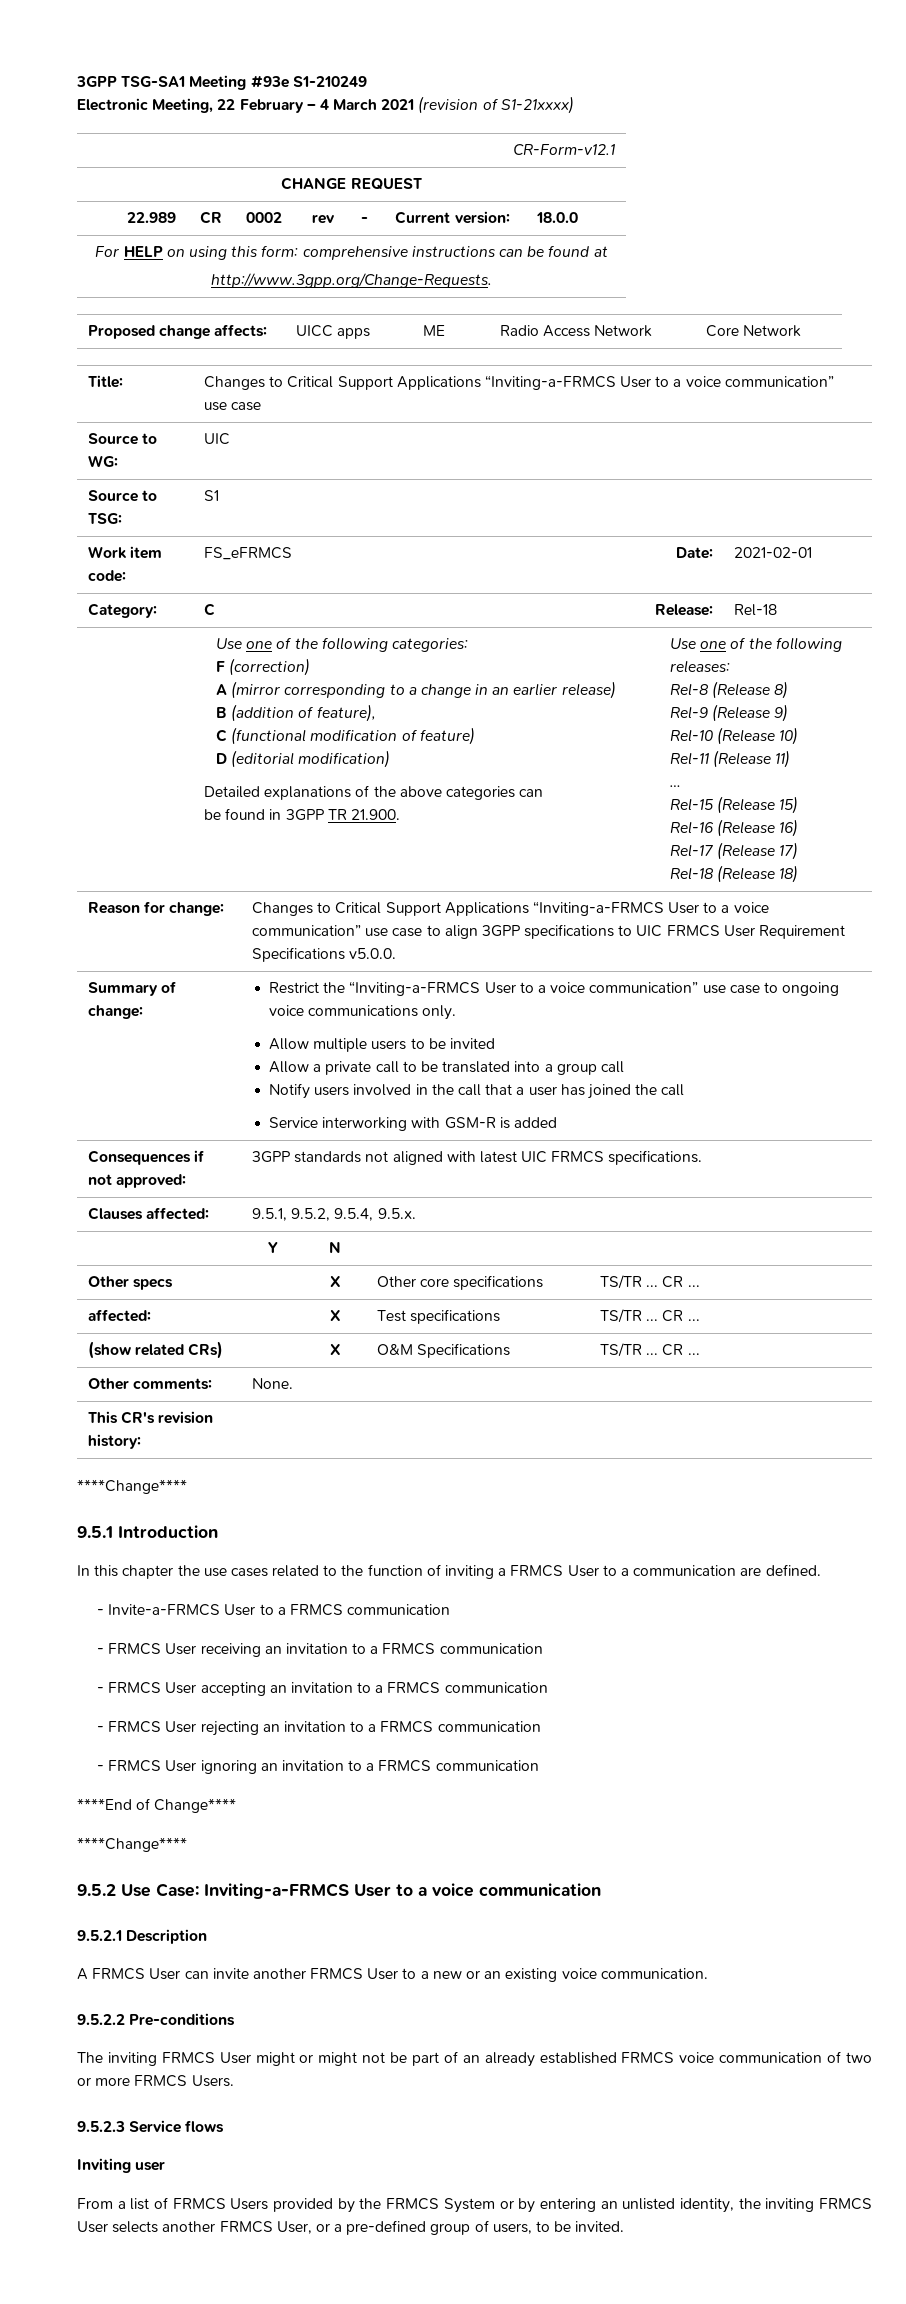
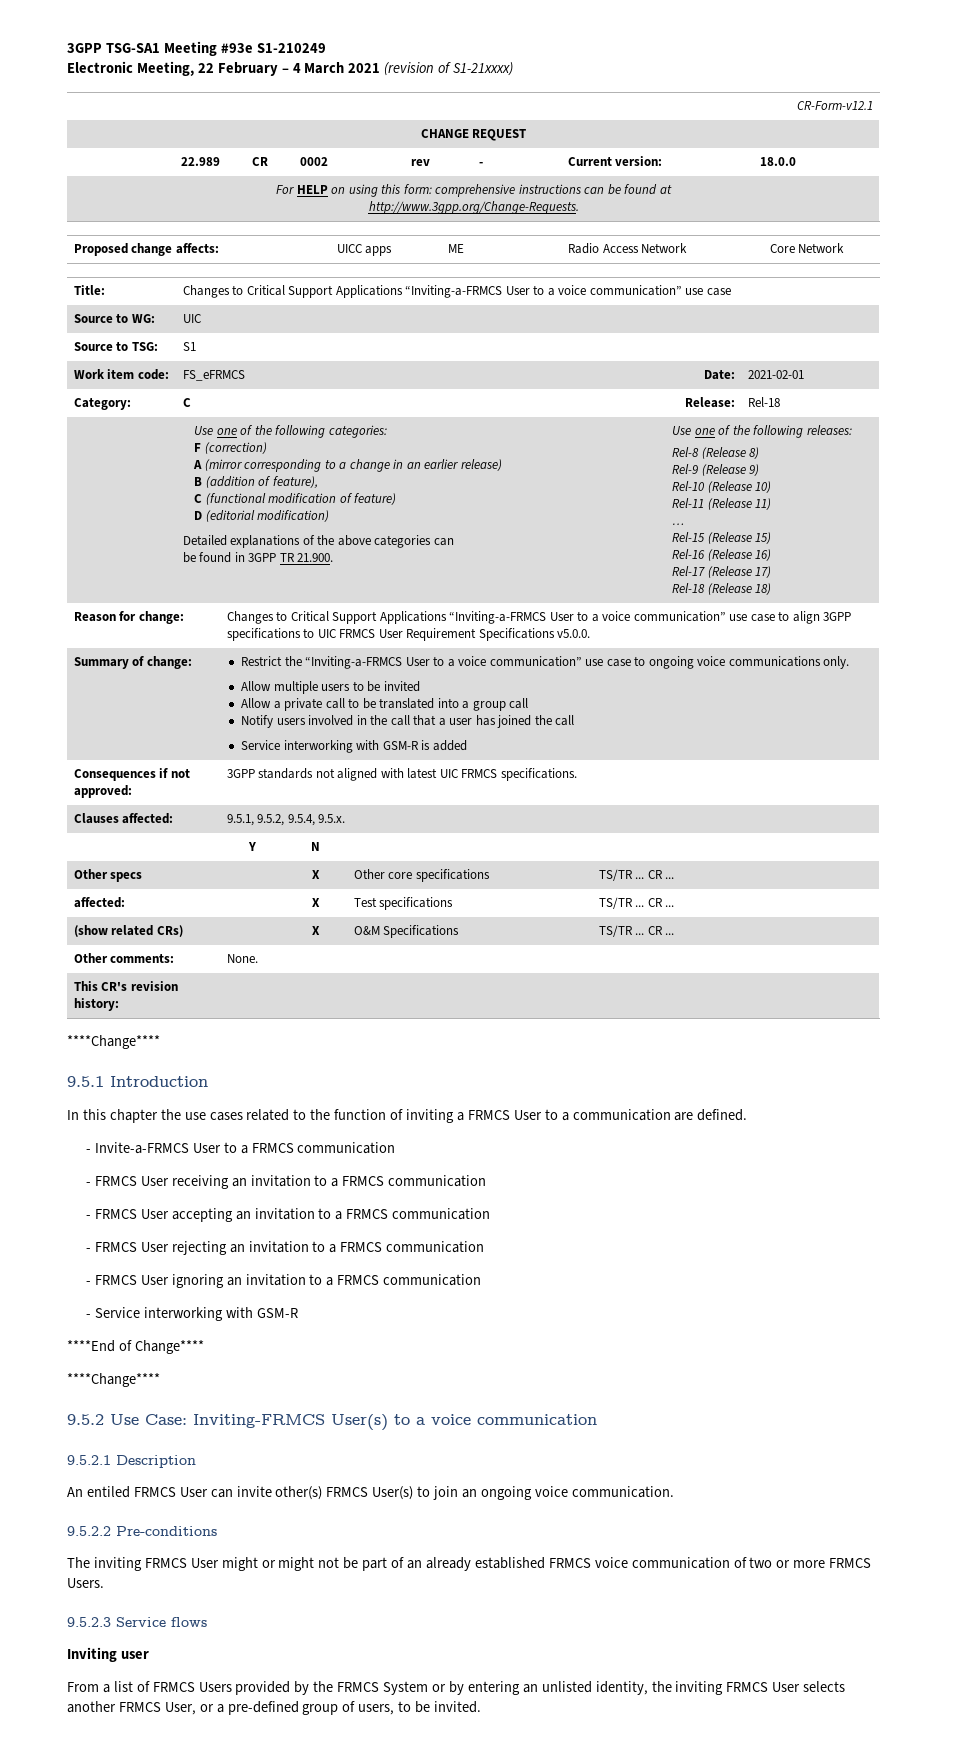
(539, 1765) none -> [85,1307,298,1321] // - Service interworking with GSM-R
[204,1883,391,1899] Inviting-a-FRMCS User -> [193,1414,388,1431] Inviting-FRMCS User(s)
[77,1968,88,1980] A -> [67,1486,130,1498] An entiled
[252,1968,558,1982] another FRMCS User to a new or an existing -> [275,1486,532,1500] other(s) FRMCS User(s) to join an ongoing

